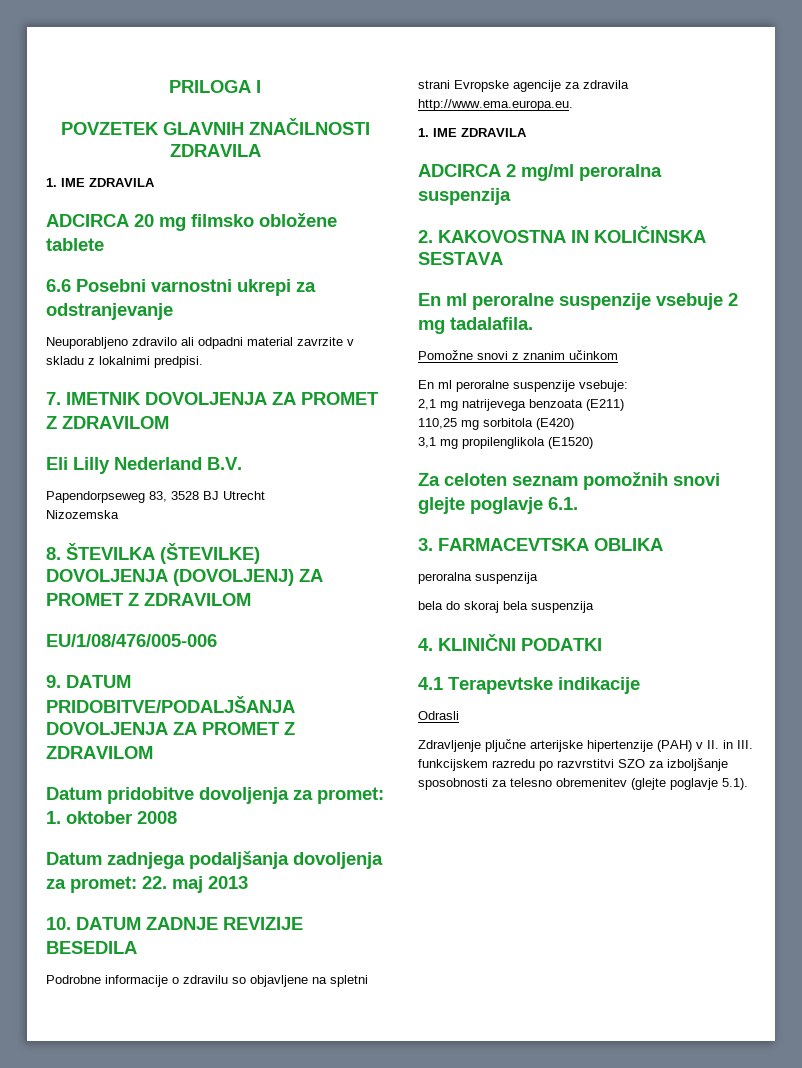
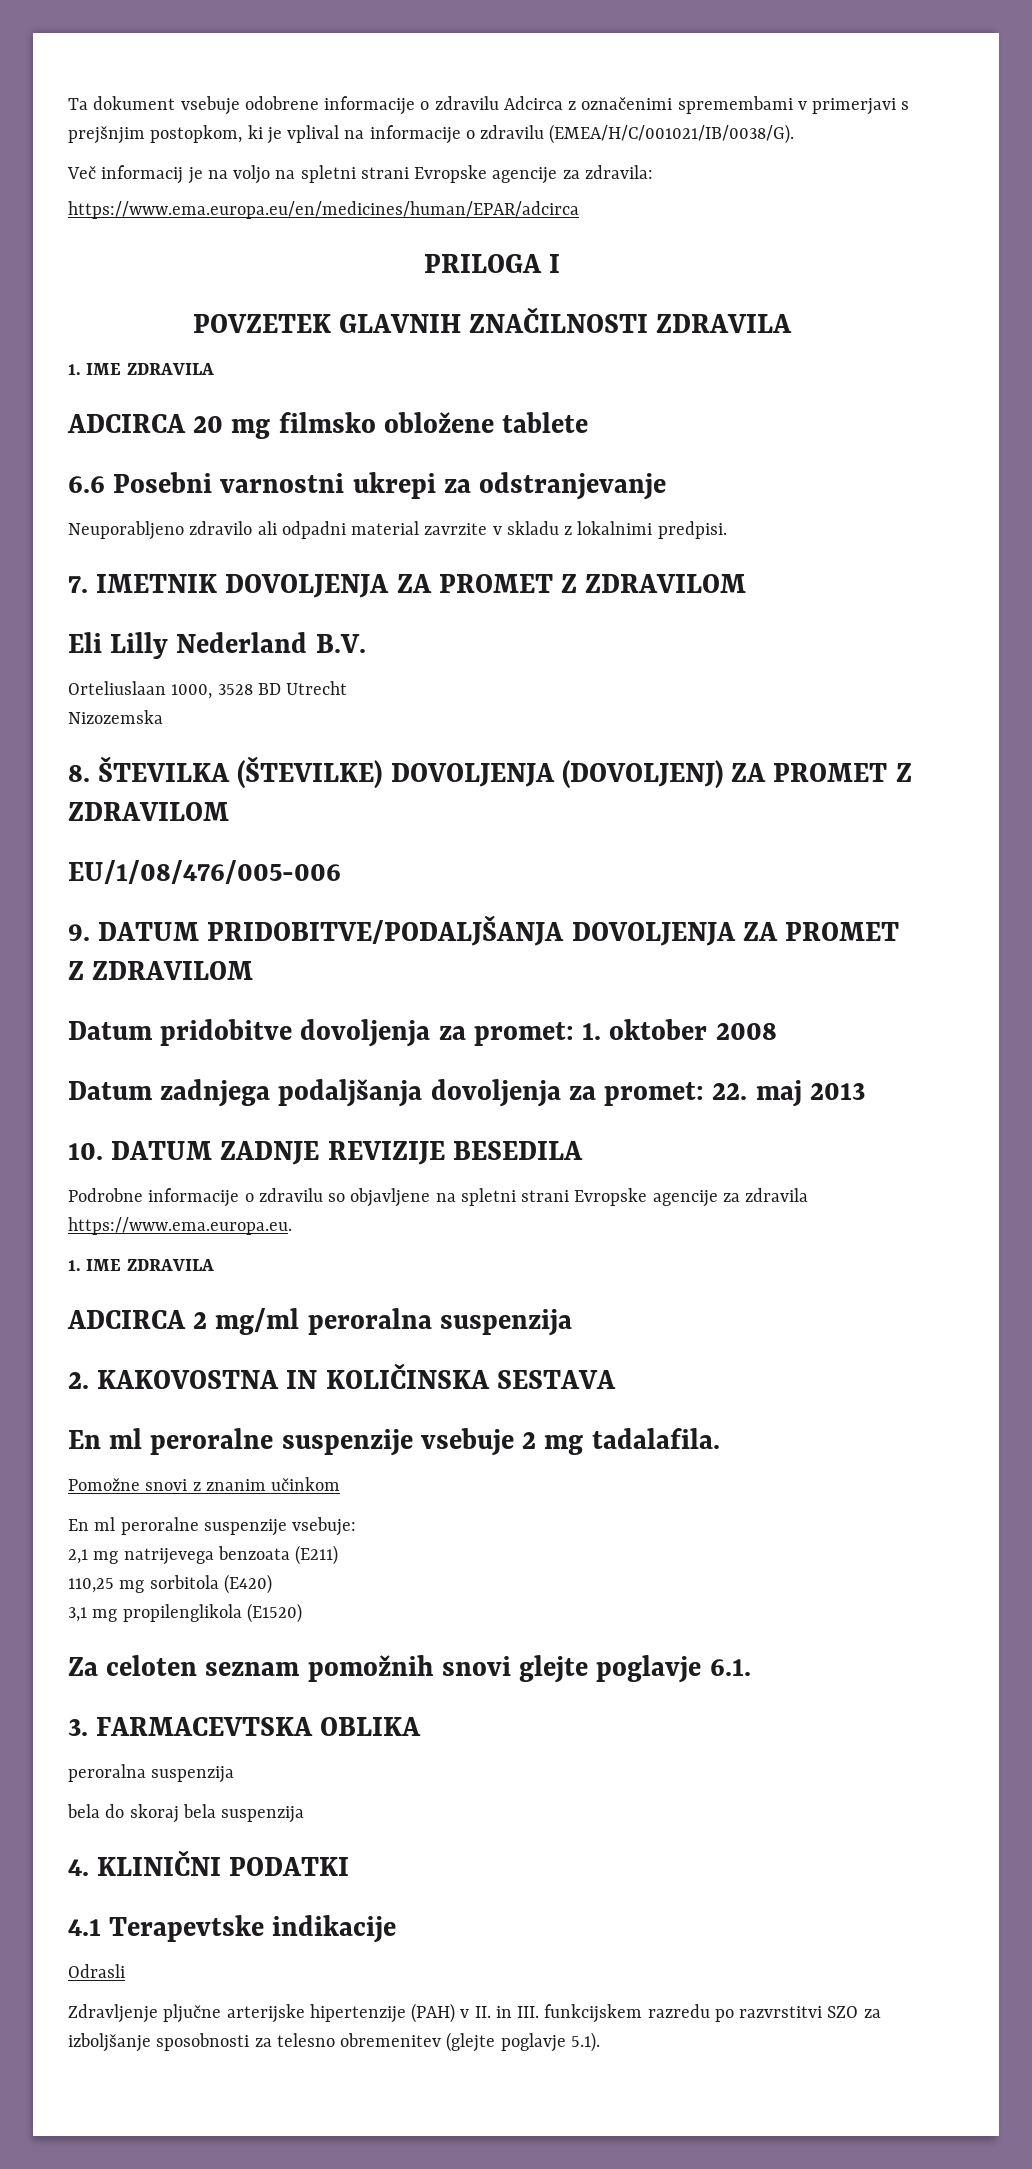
(169, 86) none -> [68,96,910,115] [68,124,795,144] [67,165,653,184] [68,201,579,219] Ta dokument vsebuje odobrene informacije o zdravilu Adcirca z označenimi spremembami v primerjavi s prejšnjim postopkom, ki je vplival na informacije o zdravilu (EMEA/H/C/001021/IB/0038/G). // Več informacij je na voljo na spletni strani Evropske agencije za zdravila: // https://www.ema.europa.eu/en/medicines/human/EPAR/adcirca //
[46,491,219,503] Papendorpseweg 83, 3528 BJ -> [68,681,281,699] Orteliuslaan 1000, 3528 BD
[418,99,573,111] http://www.ema.europa.eu. -> [68,1217,292,1235] https://www.ema.europa.eu.

